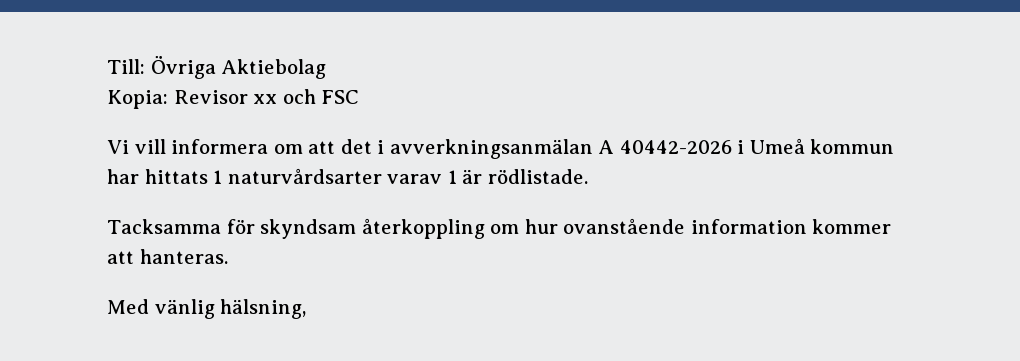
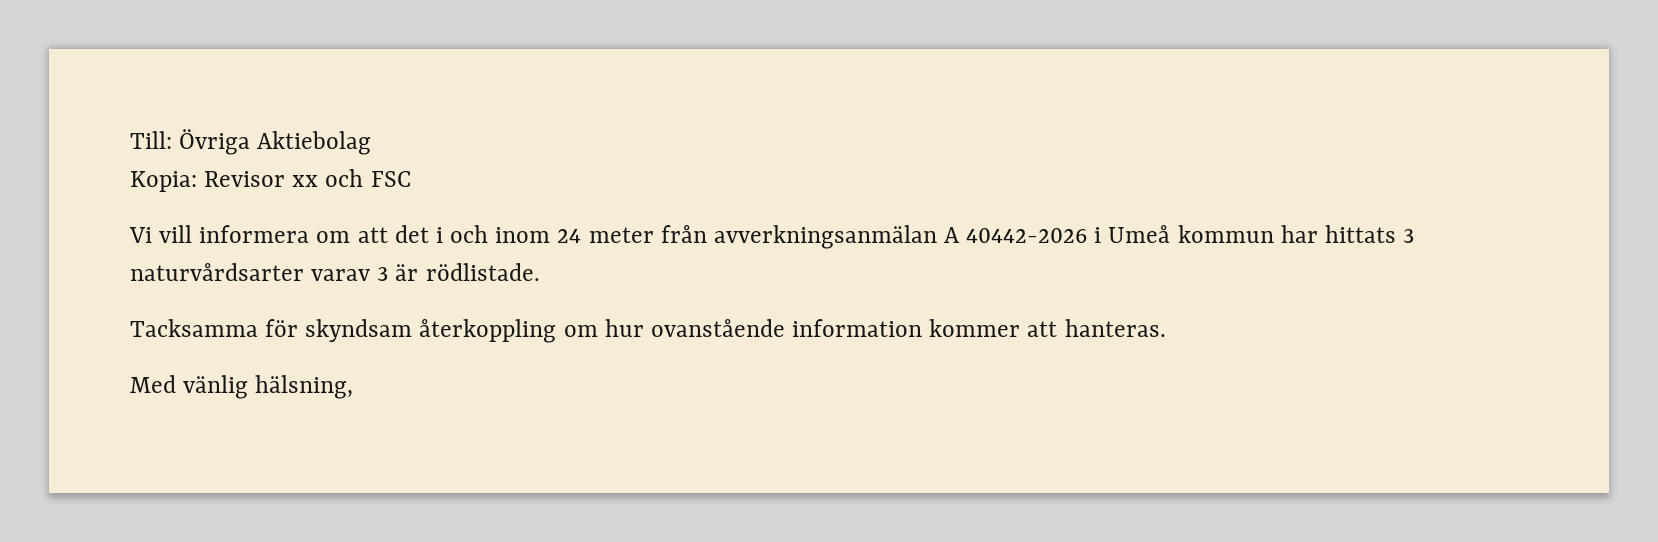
(385, 147) none -> [450,225,707,243] och inom 24 meter från
[213,170,223,184] 1 -> [1403,229,1415,243] 3
[447,170,457,184] 1 -> [377,267,389,281] 3

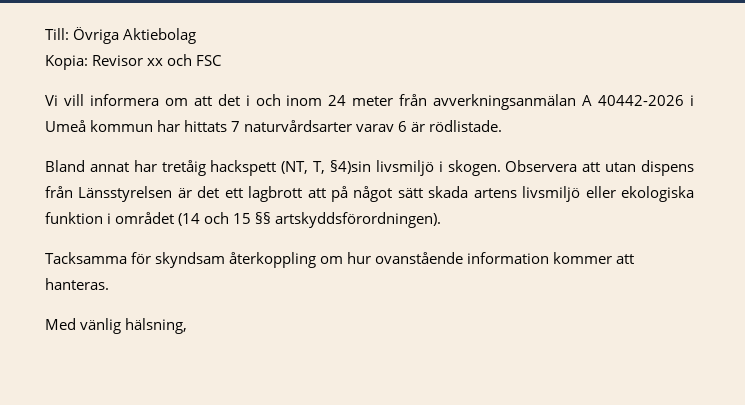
[1403,229,1415,243] 3 -> [231,121,241,132] 7
[377,267,389,281] 3 -> [398,121,408,132] 6
(540, 272) none -> [45,160,694,176] [45,186,695,202] [45,212,442,228] // Bland annat har tretåig hackspett (NT, T, §4)sin livsmiljö i skogen. Observera att utan dispens från Länsstyrelsen är det ett lagbrott att på något sätt skada artens livsmiljö eller ekologiska funktion i området (14 och 15 §§ artskyddsförordningen).

